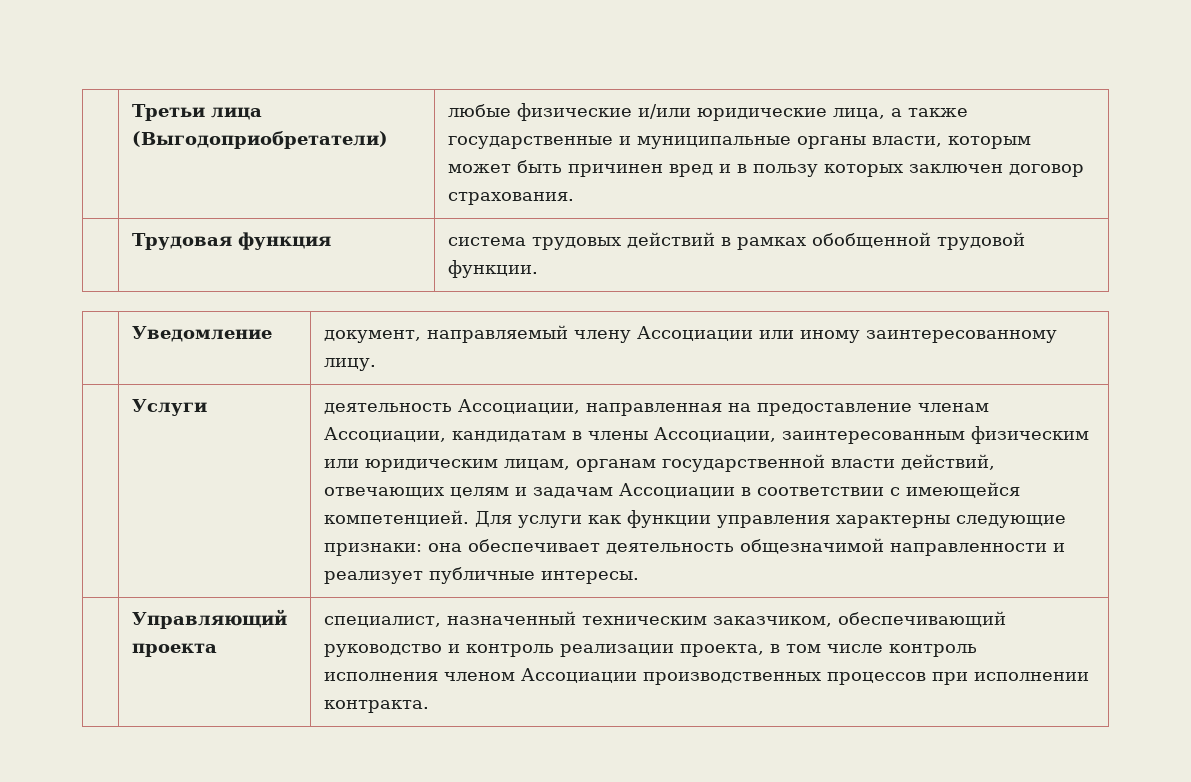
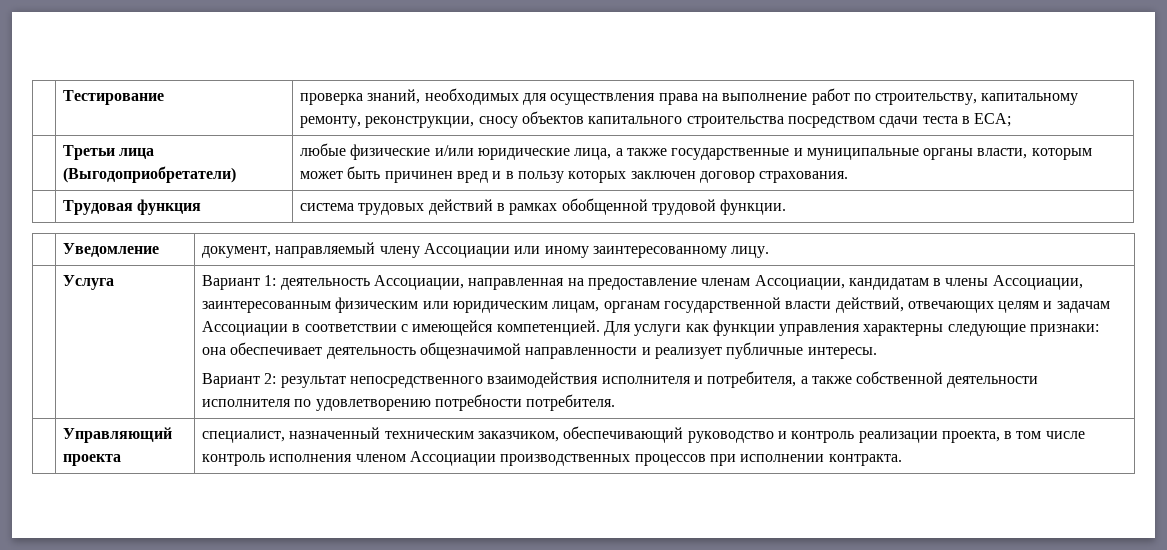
(131, 112) none -> [62,90,164,105] [299,88,1079,105] [299,111,1012,128] | Тестирование | проверка знаний, необходимых для осуществления права на выполнение работ по строительству, капитальному ремонту, реконструкции, сносу объектов капитального строительства посредством сдачи теста в ЕСА; //
[131,399,207,416] Услуги | -> [62,275,114,290] [201,275,277,290] Услуга | Вариант 1:
(639, 577) none -> [201,371,1039,388] [201,394,616,411] // Вариант 2: результат непосредственного взаимодействия исполнителя и потребителя, а также собственной деятельности исполнителя по удовлетворению потребности потребителя.

